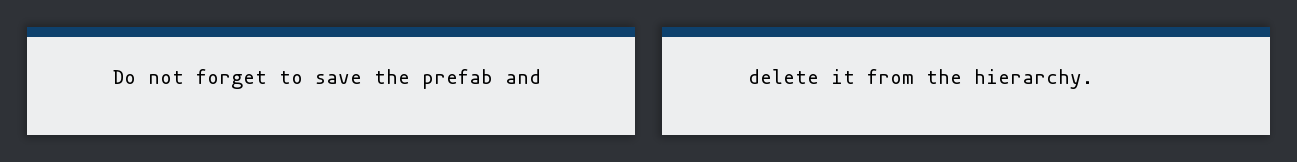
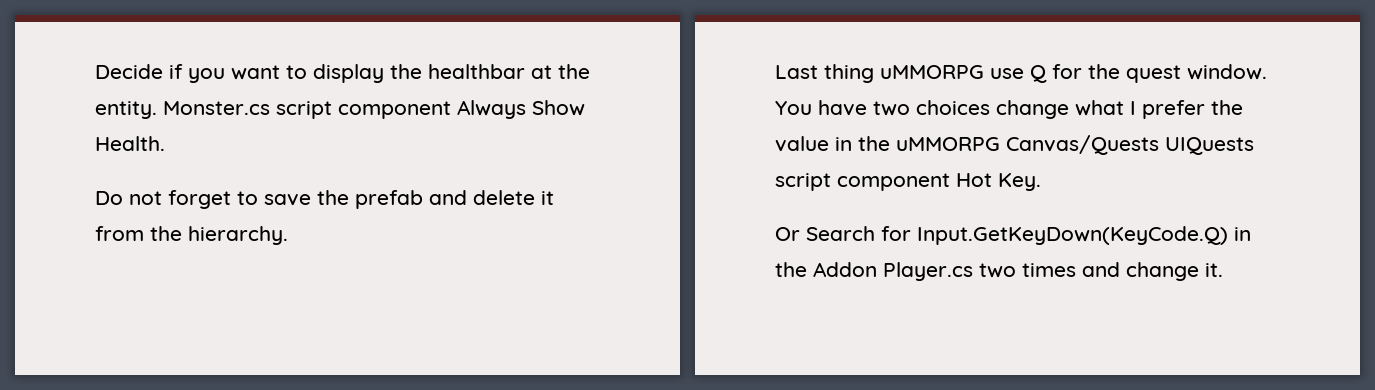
(113, 77) none -> [95,64,590,83] [95,100,585,119] [95,136,165,151] Decide if you want to display the healthbar at the entity. Monster.cs script component Always Show Health. //
(1093, 79) none -> [775,64,1267,83] [775,100,1243,119] [775,135,1254,155] [775,173,1041,191] [775,226,1251,245] [775,262,1223,281] // Last thing uMMORPG use Q for the quest window. You have two choices change what I prefer the value in the uMMORPG Canvas/Quests UIQuests script component Hot Key. // Or Search for Input.GetKeyDown(KeyCode.Q) in the Addon Player.cs two times and change it.

